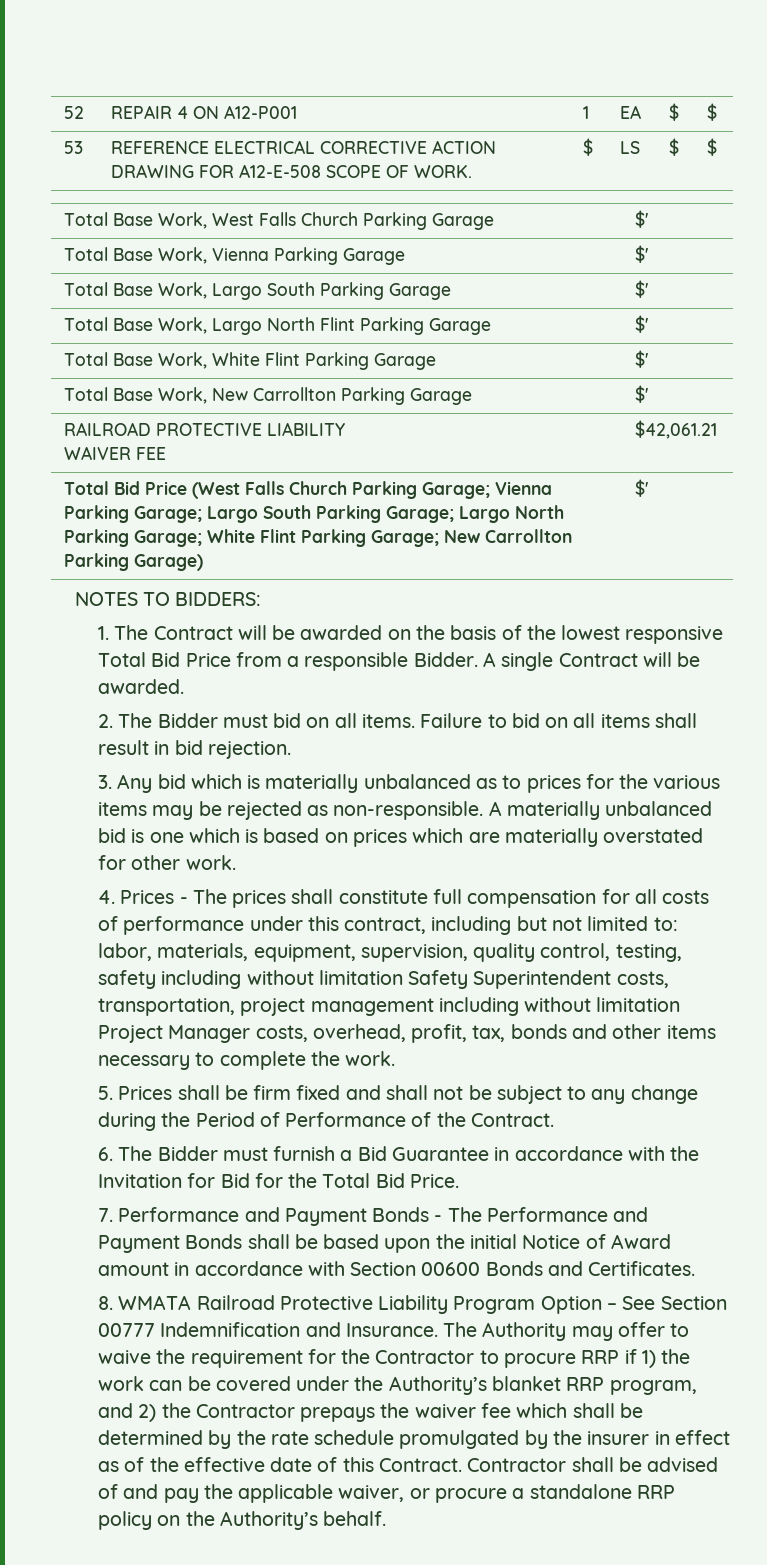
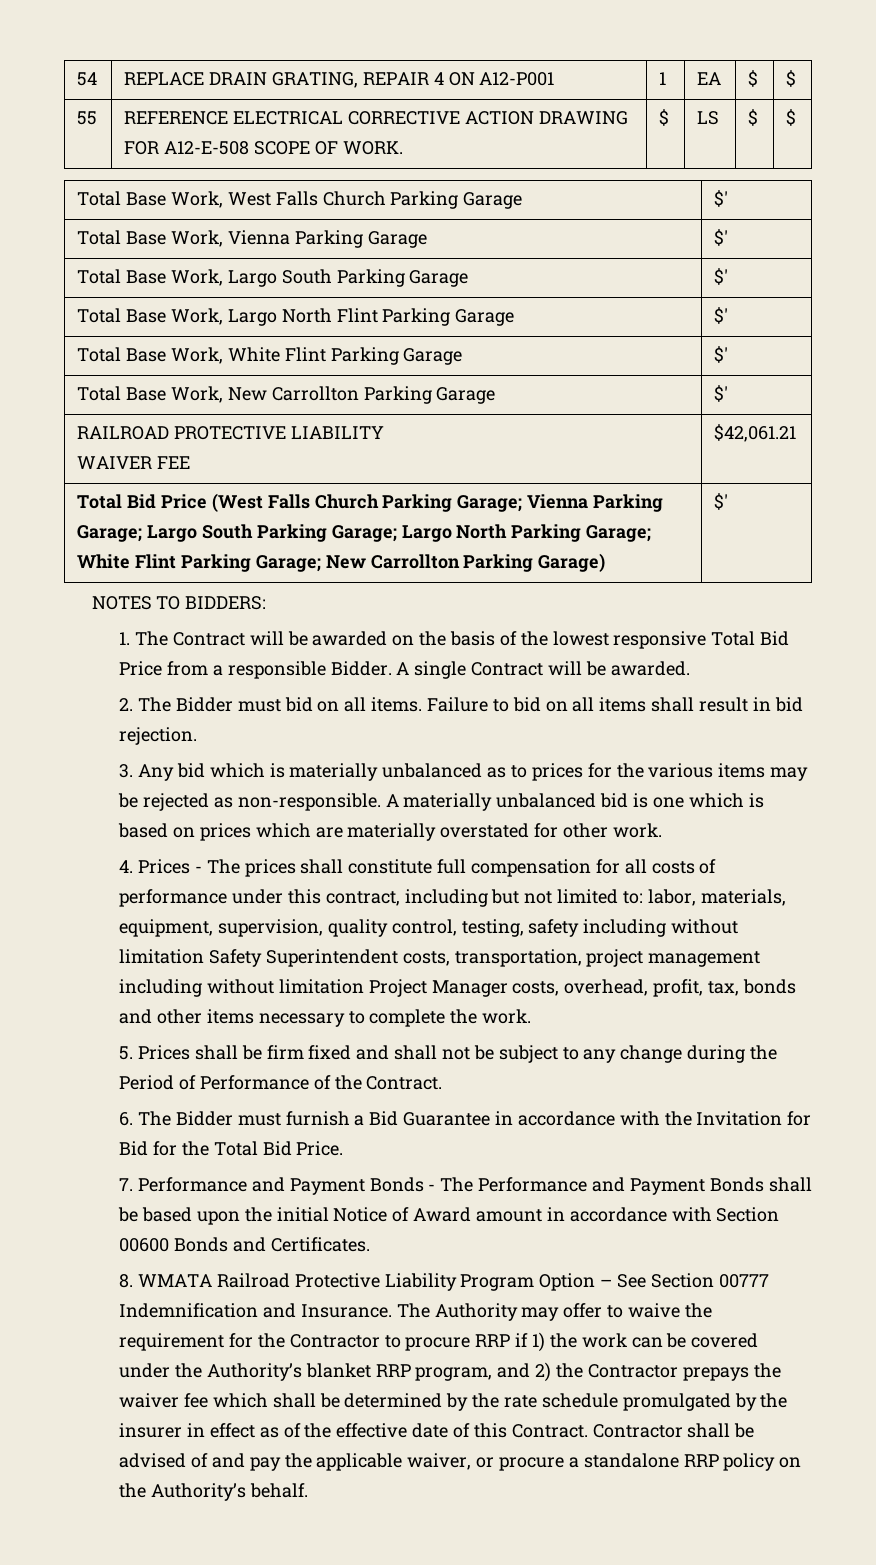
[64,106,85,119] 52 | -> [77,72,98,86] [124,72,358,88] 54 | REPLACE DRAIN GRATING,
[64,141,84,154] 53 -> [77,111,98,125] 55

